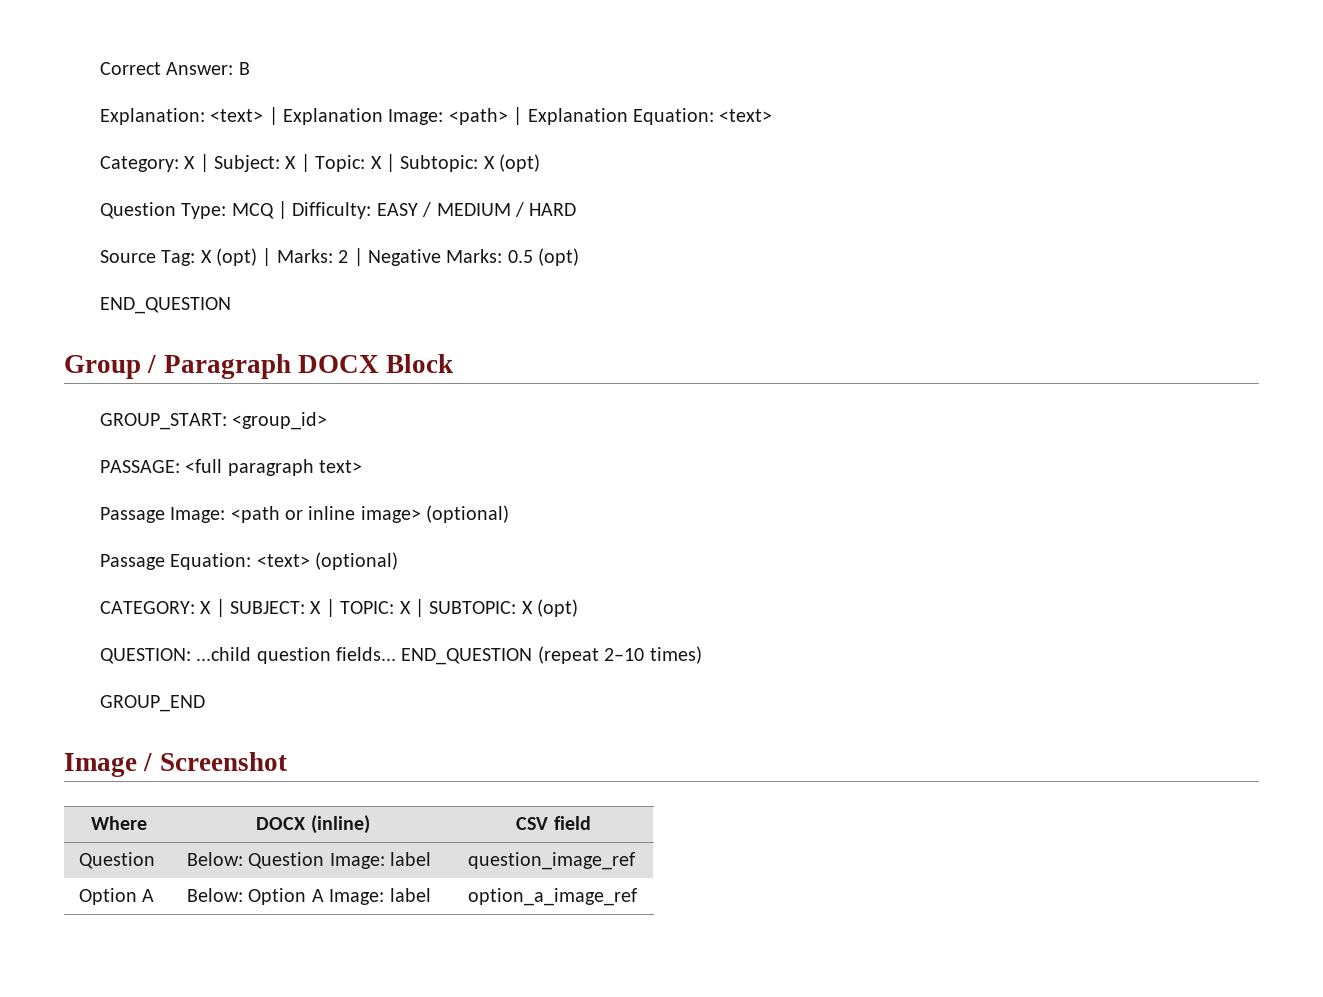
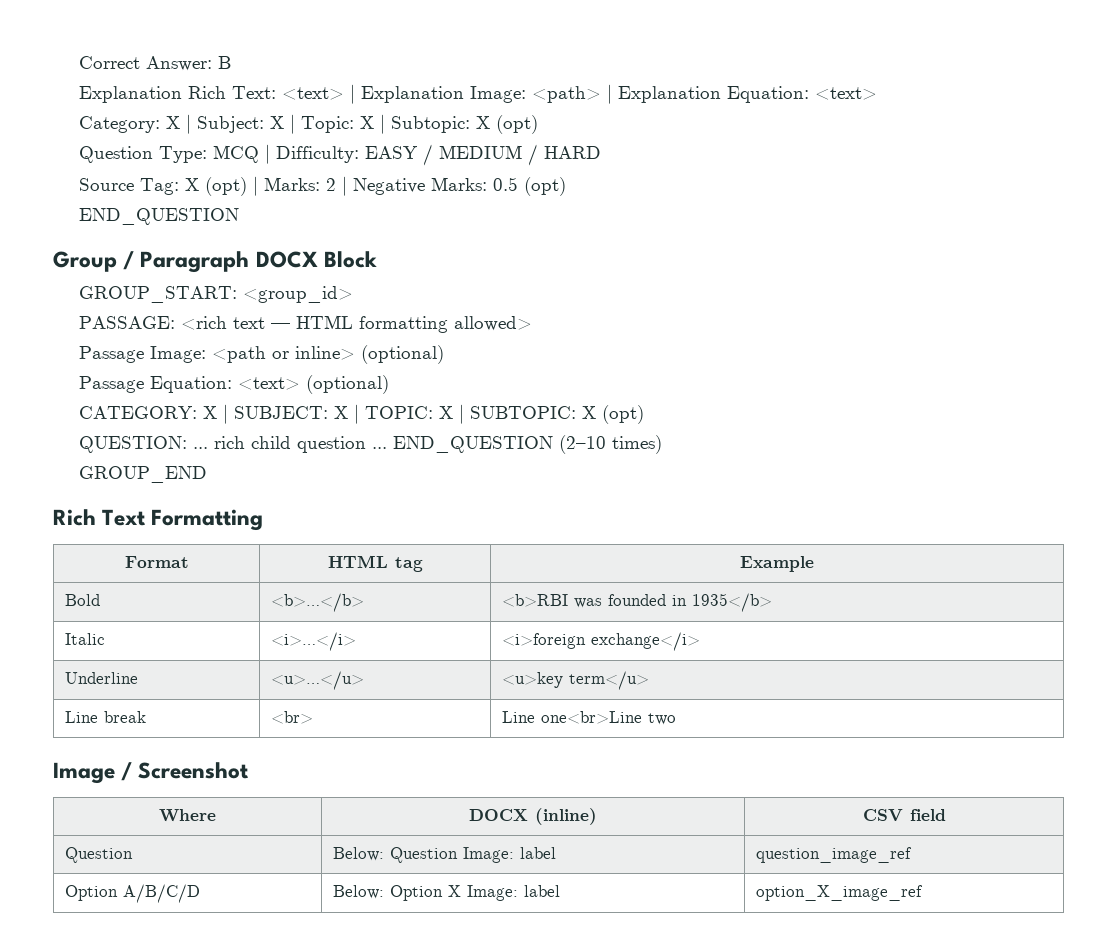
[99,108,205,125] Explanation: -> [79,86,277,103] Explanation Rich Text:
[185,459,363,476] <full paragraph text> -> [181,315,533,333] <rich text — HTML formatting allowed>
[308,506,421,523] inline image> -> [295,346,356,360] inline>
[196,646,702,665] [99,695,205,712] ...child question fields... END_QUESTION (repeat 2–10 times) // GROUP_END -> [193,435,663,454] [79,466,208,483] [53,509,264,531] [124,556,189,568] [327,555,423,572] [740,556,814,572] [65,594,101,606] [271,593,365,612] [502,593,773,612] [65,633,106,645] [271,632,357,651] [502,632,701,651] [65,672,139,684] [271,671,365,690] [502,671,650,690] [65,711,147,723] [271,711,314,724] [502,711,677,725] ... rich child question ... END_QUESTION (2–10 times) // GROUP_END // Rich Text Formatting // Format | HTML tag | Example // Bold | <b>…</b> | <b>RBI was founded in 1935</b> // Italic | <i>…</i> | <i>foreign exchange</i> // Underline | <u>…</u> | <u>key term</u> // Line break | <br> | Line one<br>Line two
[142,889,155,902] A -> [123,884,201,903] A/B/C/D
[311,888,431,905] [468,888,638,906] A Image: label | option_a_image_ref -> [448,885,561,901] [756,885,924,901] X Image: label | option_X_image_ref

